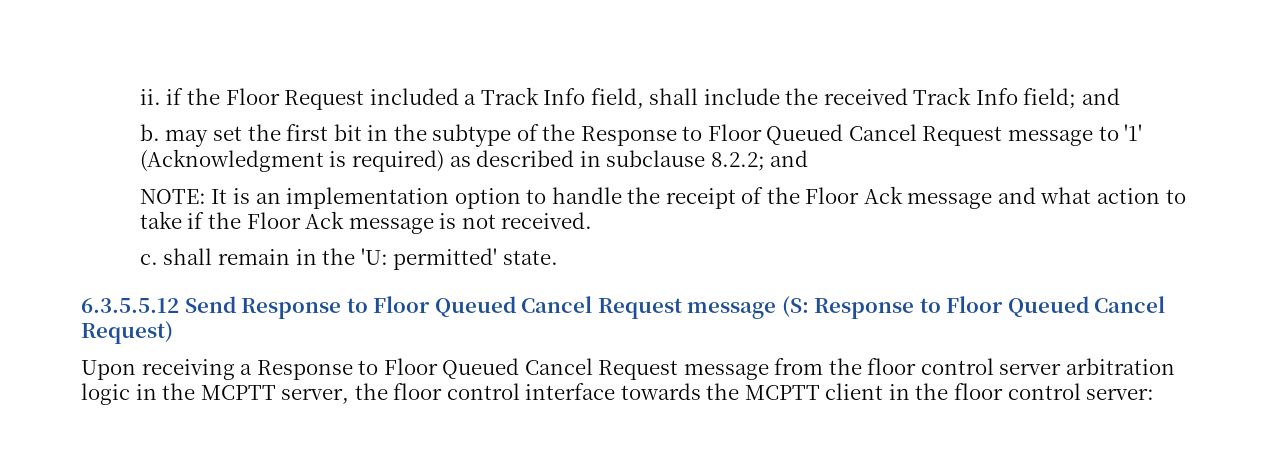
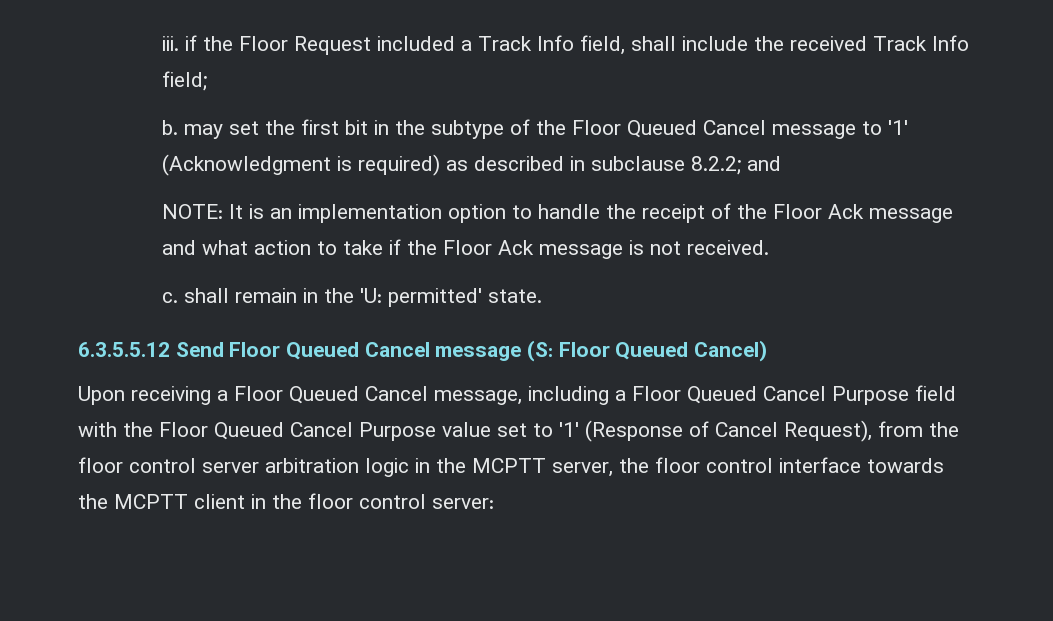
[139,89,161,105] ii. -> [161,36,179,51] iii.
[1082,88,1121,105] and -> (207, 81) none
[580,124,1003,146] Response to Floor Queued Cancel Request -> [571,120,766,138] Floor Queued Cancel
[241,296,682,319] Response to Floor Queued Cancel Request -> [229,342,430,360] Floor Queued Cancel
[814,296,1166,319] [81,321,173,344] Response to Floor Queued Cancel Request) -> [558,340,768,362] Floor Queued Cancel)
[256,358,769,380] Response to Floor Queued Cancel Request message -> [234,385,956,405] [78,420,872,442] Floor Queued Cancel message, including a Floor Queued Cancel Purpose field with the Floor Queued Cancel Purpose value set to '1' (Response of Cancel Request),

